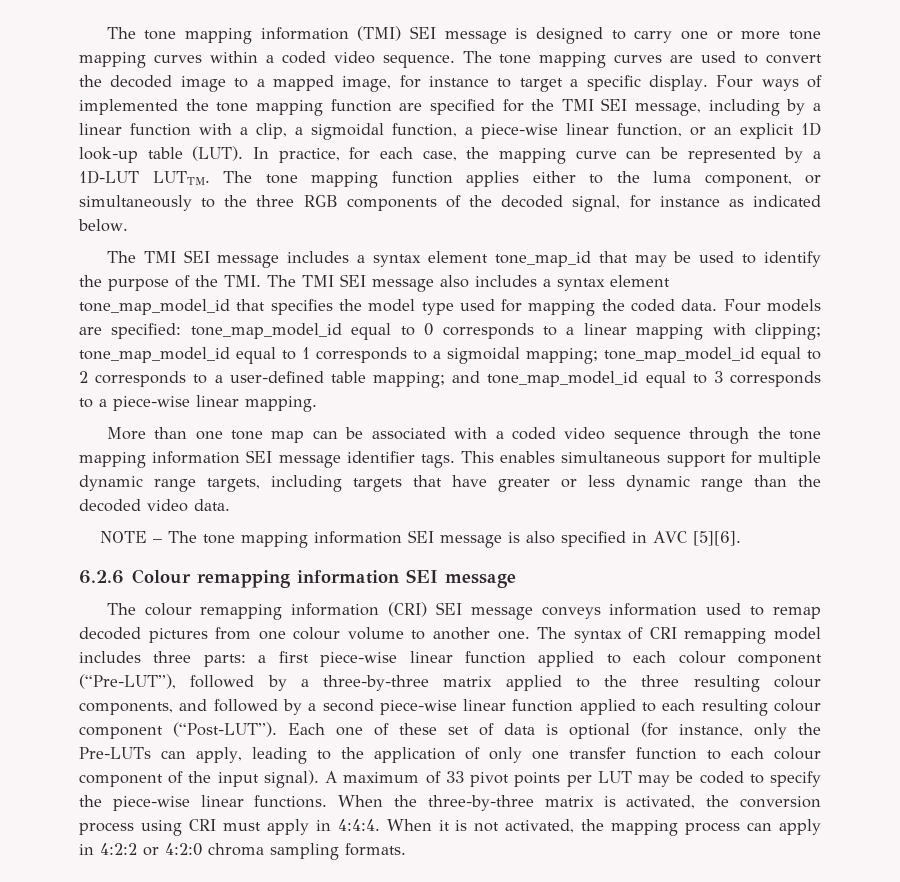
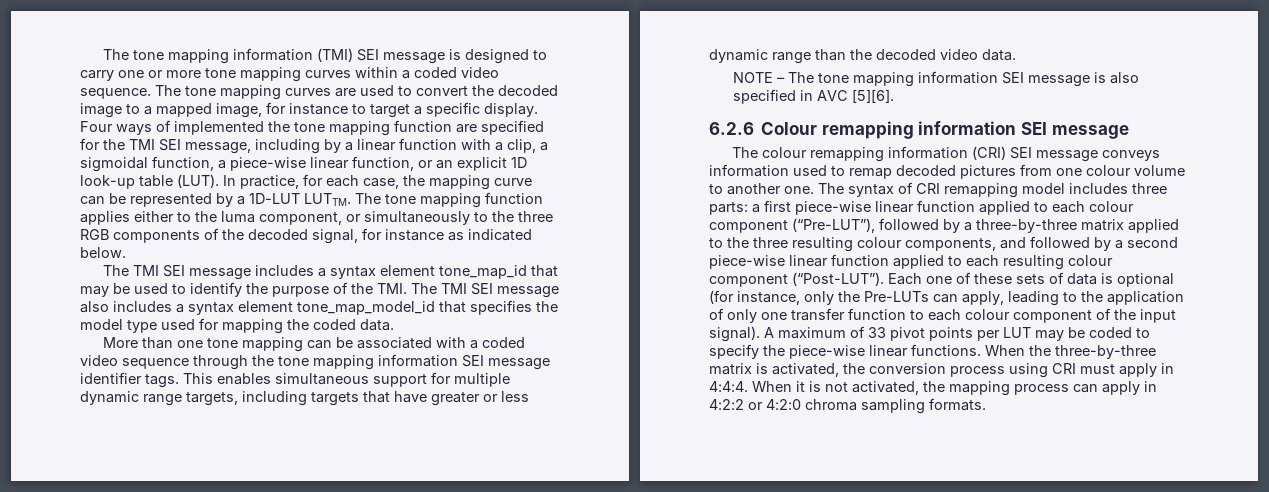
[723,299,821,312] [79,323,821,340] [79,347,821,364] [79,371,821,388] [79,395,317,412] Four models are specified: tone_map_model_id equal to 0 corresponds to a linear mapping with clipping; tone_map_model_id equal to 1 corresponds to a sigmoidal mapping; tone_map_model_id equal to 2 corresponds to a user-defined table mapping; and tone_map_model_id equal to 3 corresponds to a piece-wise linear mapping. -> (394, 325) none
[271,431,305,443] map -> [242,337,304,352] mapping
[448,726,469,735] set -> [1016,274,1045,284] sets

